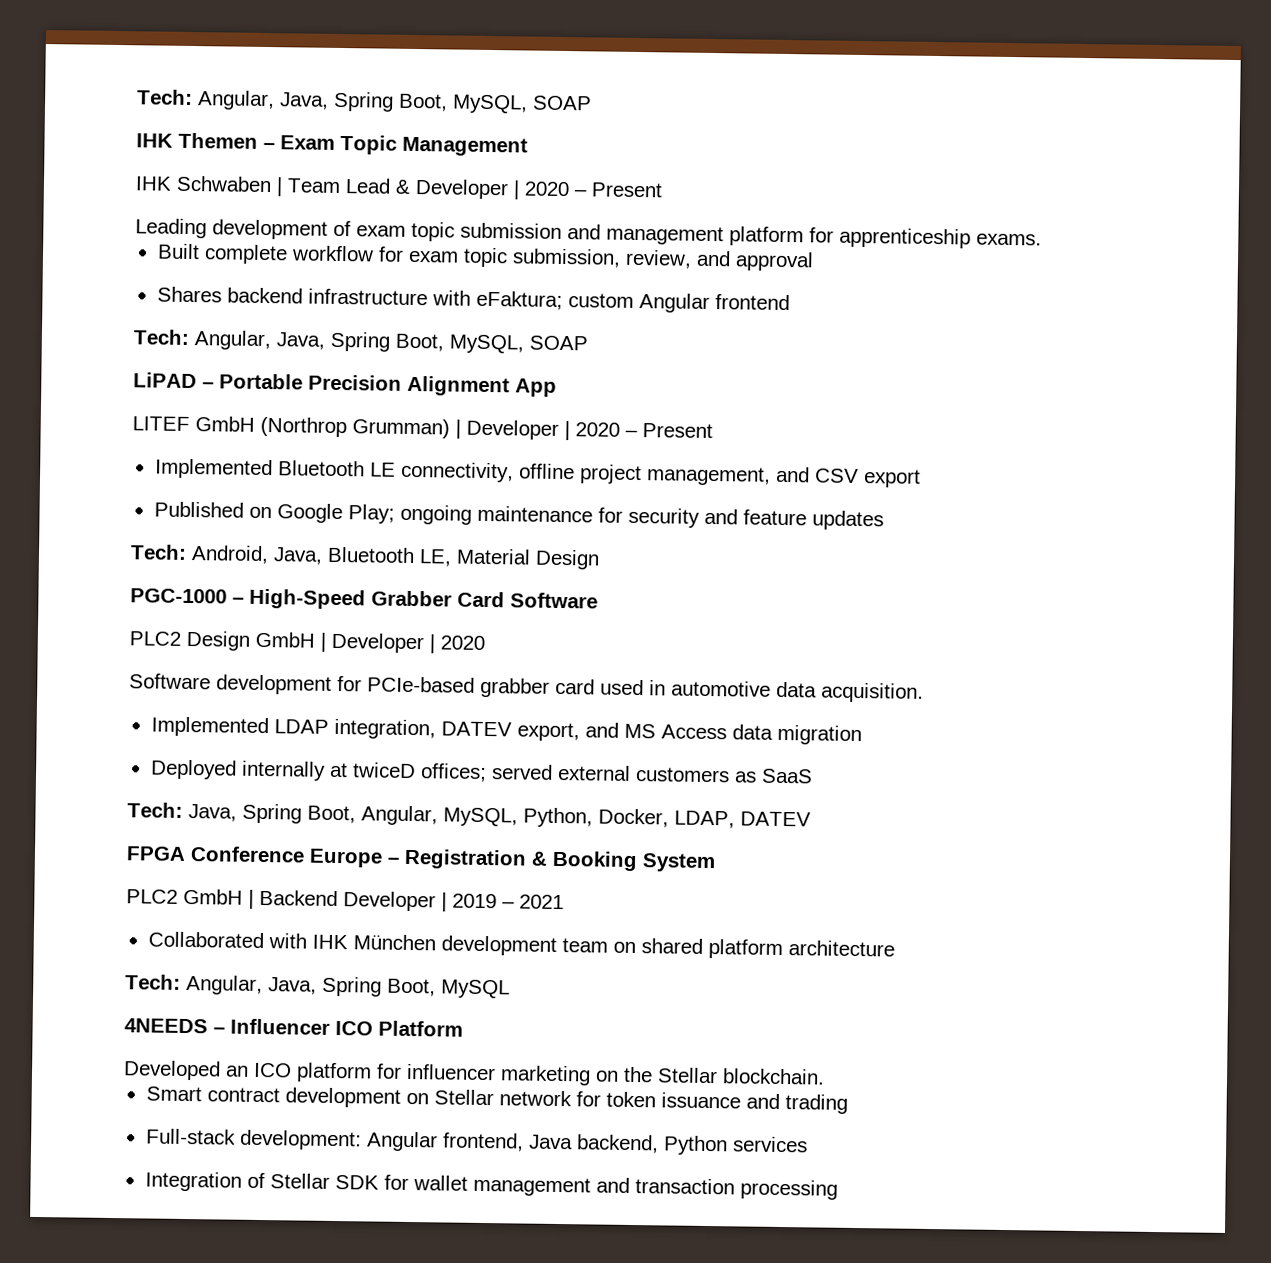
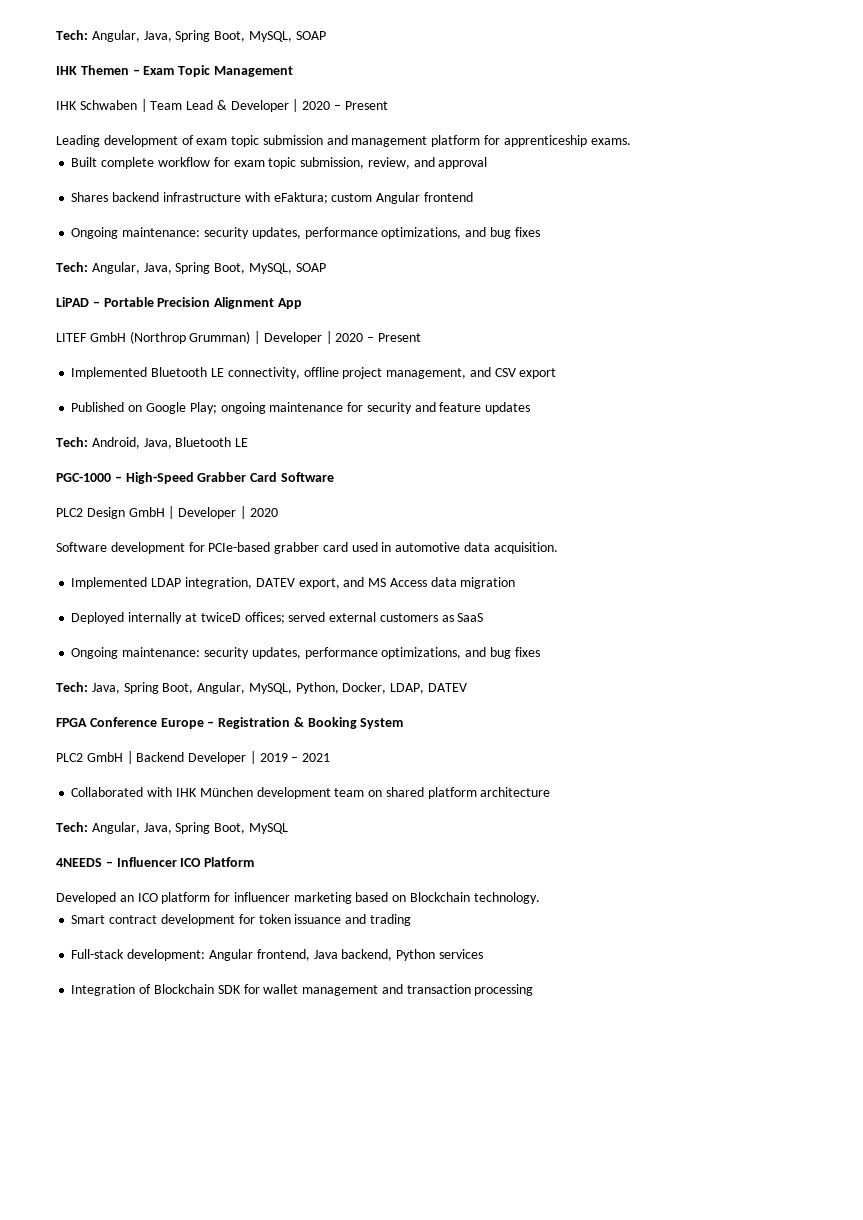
(790, 302) none -> [71,227,540,239] // Ongoing maintenance: security updates, performance optimizations, and bug fixes
[419,548,600,570] LE, Material Design -> [235,438,249,447] LE
(813, 776) none -> [71,647,540,659] // Ongoing maintenance: security updates, performance optimizations, and bug fixes
[595,1066,825,1085] on the Stellar blockchain. -> [355,892,540,904] based on Blockchain technology.
[405,1089,572,1107] on Stellar network -> (235, 920) none
[269,1173,330,1189] Stellar -> [153,984,214,994] Blockchain

